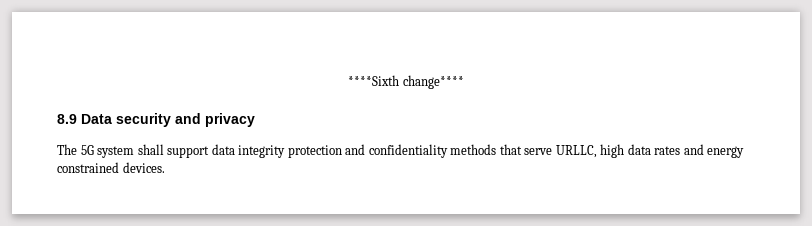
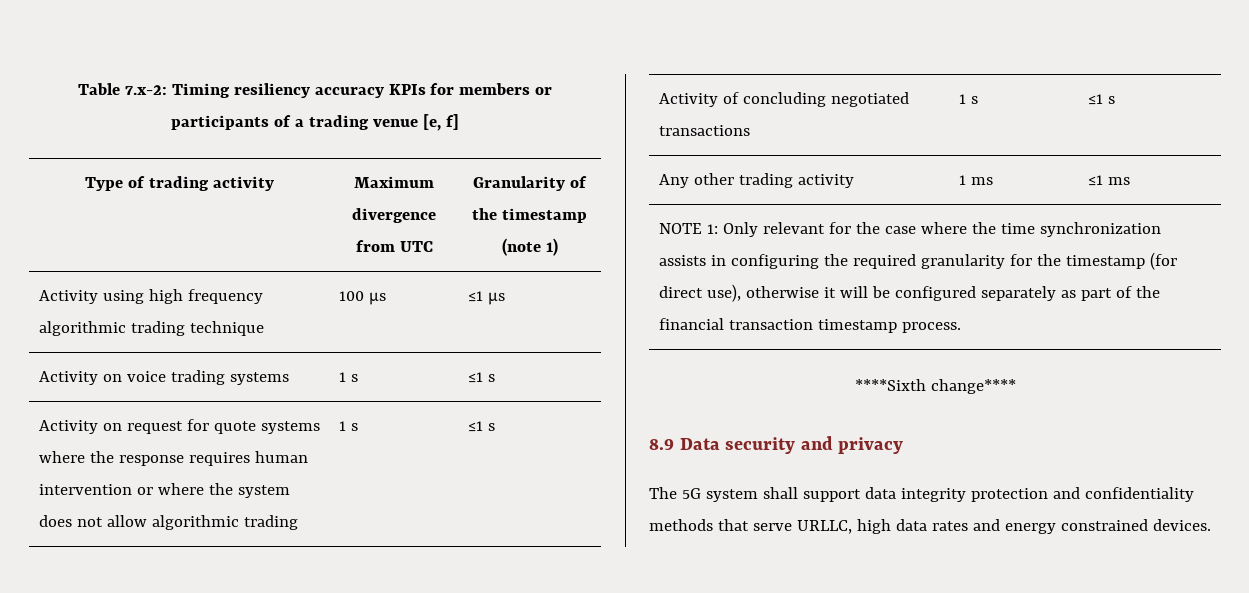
(348, 80) none -> [77,83,553,98] [171,114,459,131] [85,176,274,191] [354,176,434,188] [352,208,436,223] [355,240,433,252] [473,176,587,191] [472,208,587,223] [501,238,558,256] [38,289,263,304] [38,321,264,336] [338,291,386,305] [467,291,505,305] [38,370,289,385] [338,372,358,382] [467,372,495,383] [38,419,320,434] [38,451,308,466] [38,483,290,498] [38,515,298,530] [338,421,358,431] [467,421,495,432] [658,92,909,107] [658,125,750,136] [958,94,978,104] [1087,94,1115,105] [658,173,854,188] [958,175,993,185] [1087,175,1130,186] [658,222,1161,237] [658,252,1177,270] [658,284,1160,302] [658,318,961,333] Table 7.x-2: Timing resiliency accuracy KPIs for members or participants of a trading venue [e, f] // Type of trading activity | Maximum divergence from UTC | Granularity of the timestamp (note 1) // Activity using high frequency algorithmic trading technique | 100 µs | ≤1 µs // Activity on voice trading systems | 1 s | ≤1 s // Activity on request for quote systems where the response requires human intervention or where the system does not allow algorithmic trading | 1 s | ≤1 s // Activity of concluding negotiated transactions | 1 s | ≤1 s // Any other trading activity | 1 ms | ≤1 ms // NOTE 1: Only relevant for the case where the time synchronization assists in configuring the required granularity for the timestamp (for direct use), otherwise it will be configured separately as part of the financial transaction timestamp process. //

